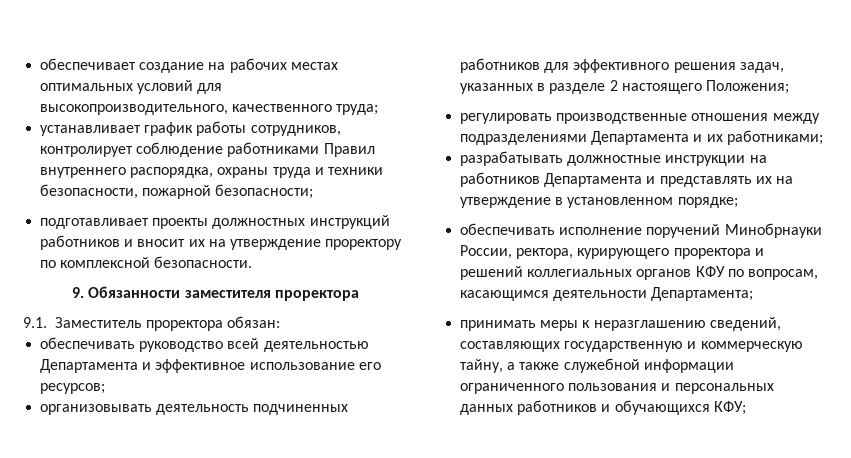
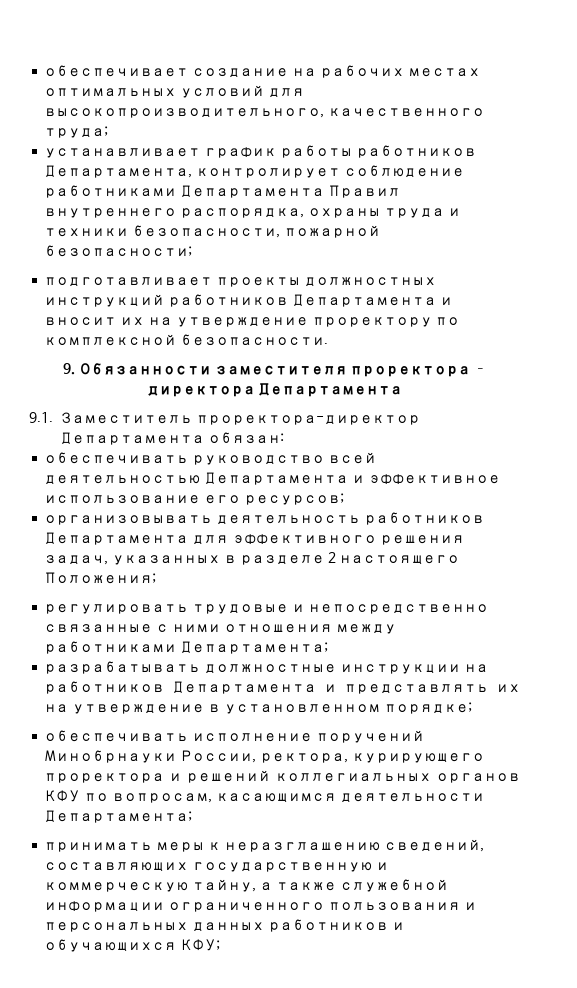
[250,125,341,136] сотрудников, -> [355,145,476,158] [44,165,193,178] работников Департамента,
(320, 149) none -> [180,185,325,198] Департамента
(121, 242) none -> [291,294,436,307] Департамента
(359, 295) none -> [474,368,487,373] [146,383,403,397] – директора Департамента
[145,320,223,331] проректора -> [195,415,420,425] [60,432,204,445] проректора-директор Департамента
[253,404,349,415] [460,58,541,73] подчиненных работников -> [363,512,484,525] [44,532,189,545] работников Департамента
[556,113,820,124] [460,130,823,145] производственные отношения между подразделениями Департамента и их работниками; -> [192,604,488,614] [44,624,396,634] [44,641,329,654] трудовые и непосредственно связанные с ними отношения между работниками Департамента;

